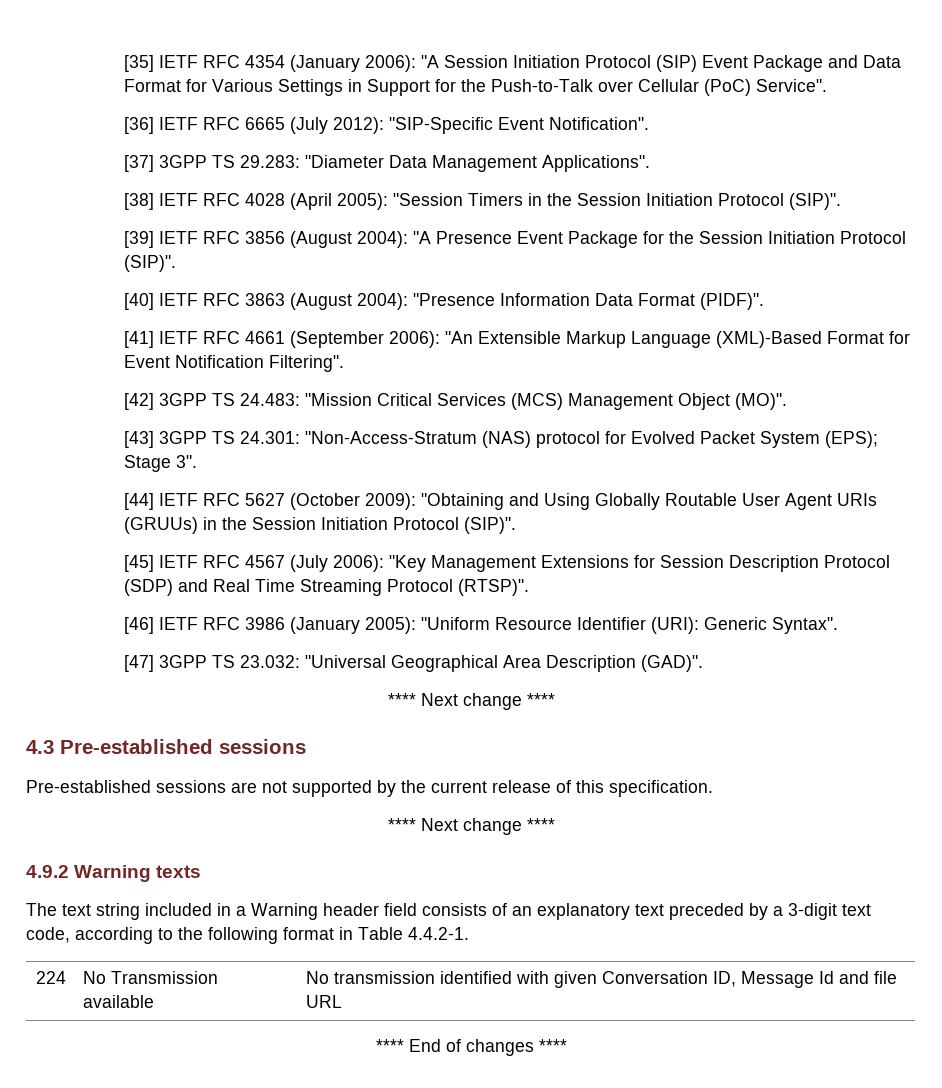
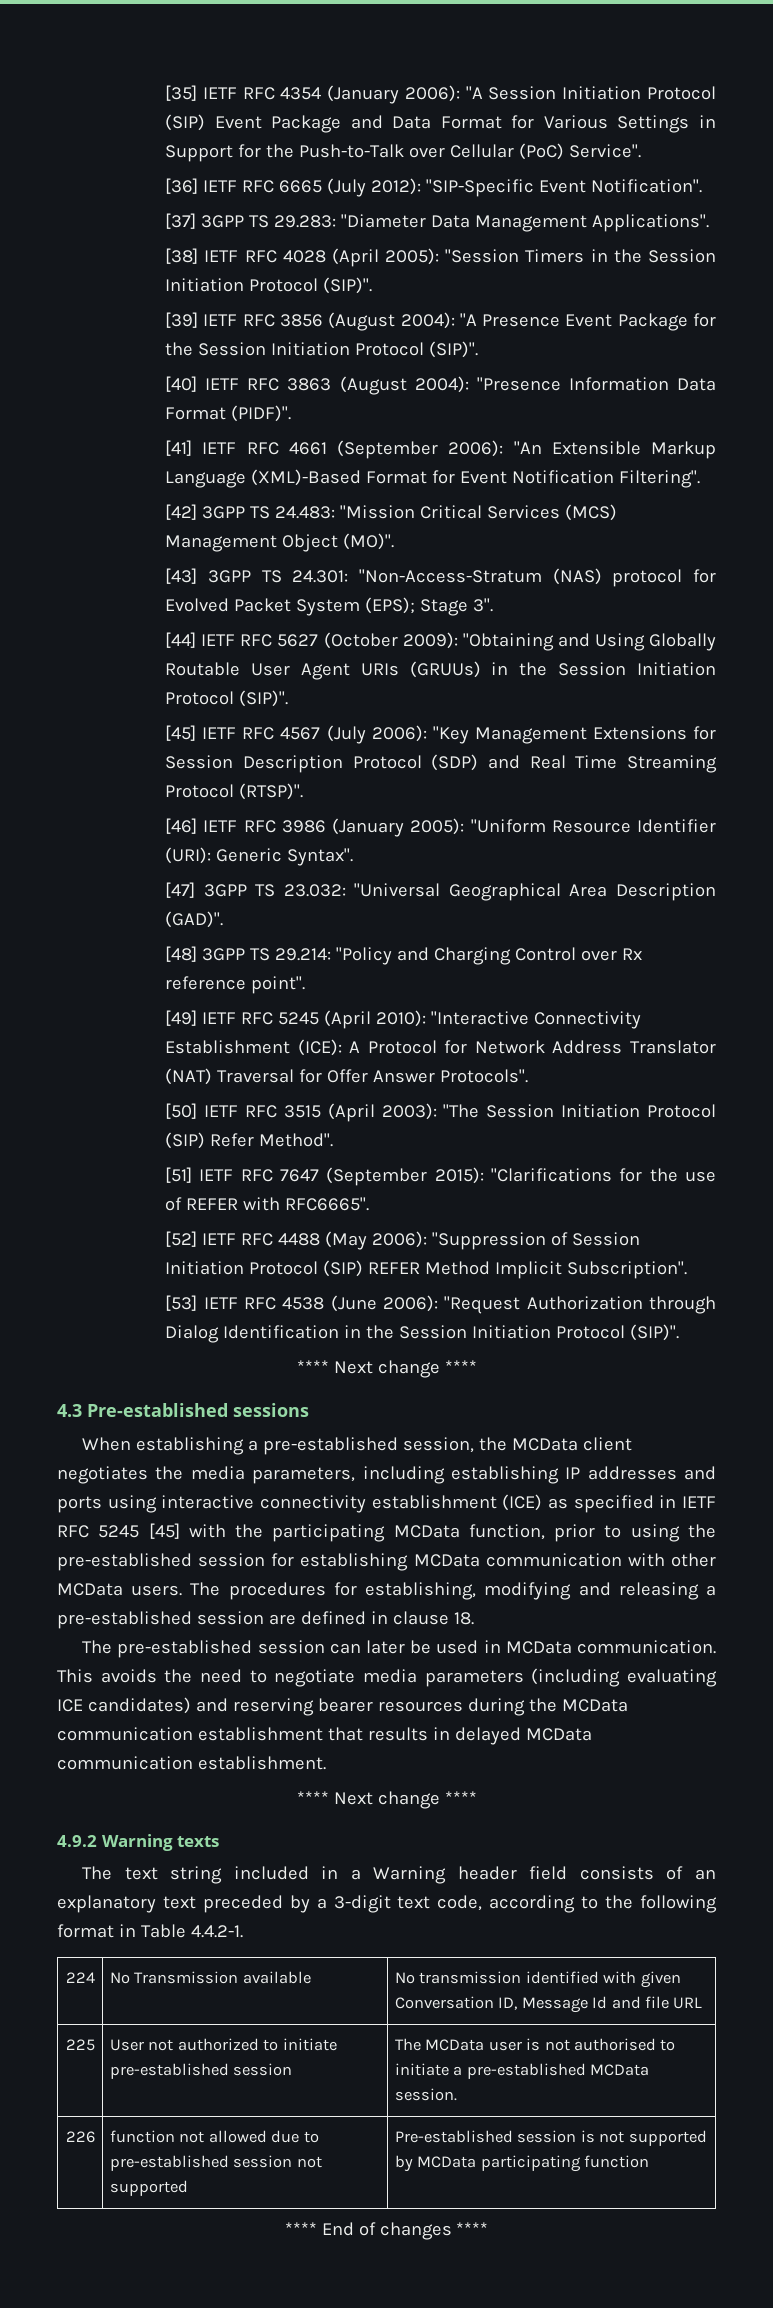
(704, 663) none -> [165,946,643,965] [165,976,306,994] [165,1010,642,1029] [165,1039,716,1056] [165,1068,529,1085] [165,1103,716,1122] [165,1132,334,1149] [165,1167,717,1186] [165,1197,370,1211] [165,1231,641,1250] [165,1260,688,1279] [165,1295,716,1314] [165,1324,680,1343] // [48] 3GPP TS 29.214: "Policy and Charging Control over Rx reference point". // [49] IETF RFC 5245 (April 2010): "Interactive Connectivity Establishment (ICE): A Protocol for Network Address Translator (NAT) Traversal for Offer Answer Protocols". // [50] IETF RFC 3515 (April 2003): "The Session Initiation Protocol (SIP) Refer Method". // [51] IETF RFC 7647 (September 2015): "Clarifications for the use of REFER with RFC6665". // [52] IETF RFC 4488 (May 2006): "Suppression of Session Initiation Protocol (SIP) REFER Method Implicit Subscription". // [53] IETF RFC 4538 (June 2006): "Request Authorization through Dialog Identification in the Session Initiation Protocol (SIP)".
[26,780,713,797] Pre-established sessions are not supported by the current release of this specification. -> [82,1437,633,1455] [57,1466,716,1484] [57,1494,716,1513] [57,1523,716,1542] [57,1553,716,1571] [57,1582,716,1600] [57,1611,474,1629] [82,1640,716,1658] [57,1668,717,1687] [57,1697,628,1716] [57,1727,592,1745] [57,1756,326,1770] When establishing a pre-established session, the MCData client negotiates the media parameters, including establishing IP addresses and ports using interactive connectivity establishment (ICE) as specified in IETF RFC 5245 [45] with the participating MCData function, prior to using the pre-established session for establishing MCData communication with other MCData users. The procedures for establishing, modifying and releasing a pre-established session are defined in clause 18. // The pre-established session can later be used in MCData communication. This avoids the need to negotiate media parameters (including evaluating ICE candidates) and reserving bearer resources during the MCData communication establishment that results in delayed MCData communication establishment.
(342, 1001) none -> [65,2039,95,2051] [109,2038,337,2051] [109,2063,293,2079] [394,2038,676,2051] [394,2063,650,2079] [394,2088,457,2101] [65,2131,95,2143] [109,2130,319,2143] [109,2155,322,2171] [109,2180,188,2196] [394,2130,707,2146] [394,2155,650,2172] // 225 | User not authorized to initiate pre-established session | The MCData user is not authorised to initiate a pre-established MCData session. // 226 | function not allowed due to pre-established session not supported | Pre-established session is not supported by MCData participating function

